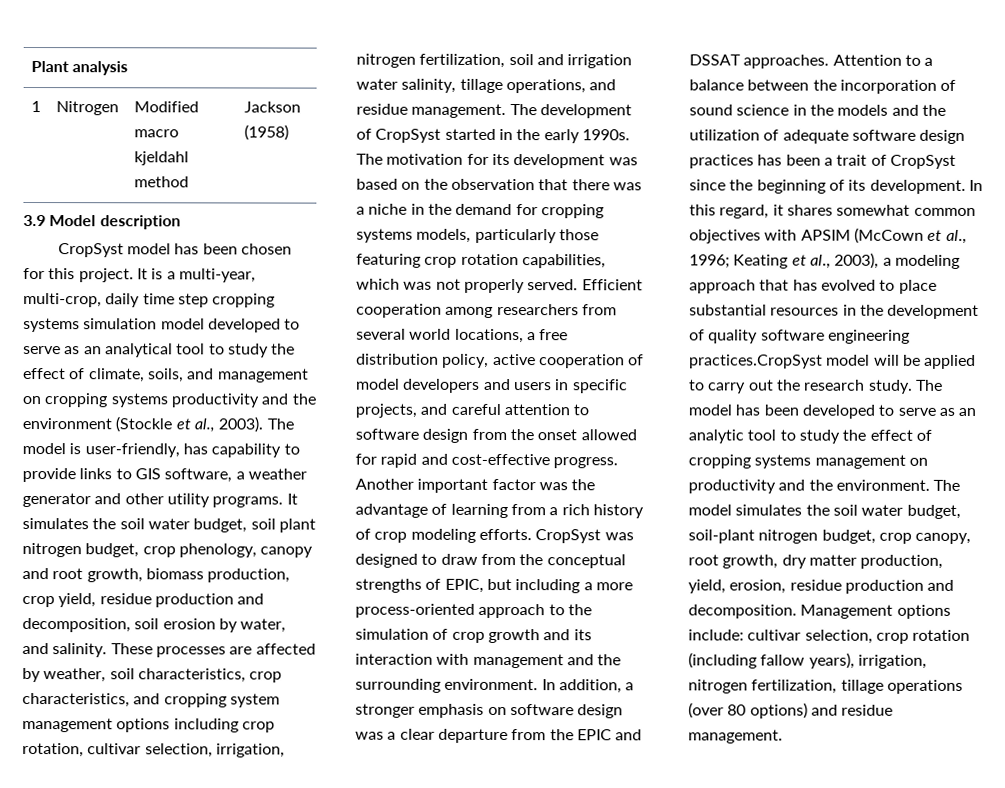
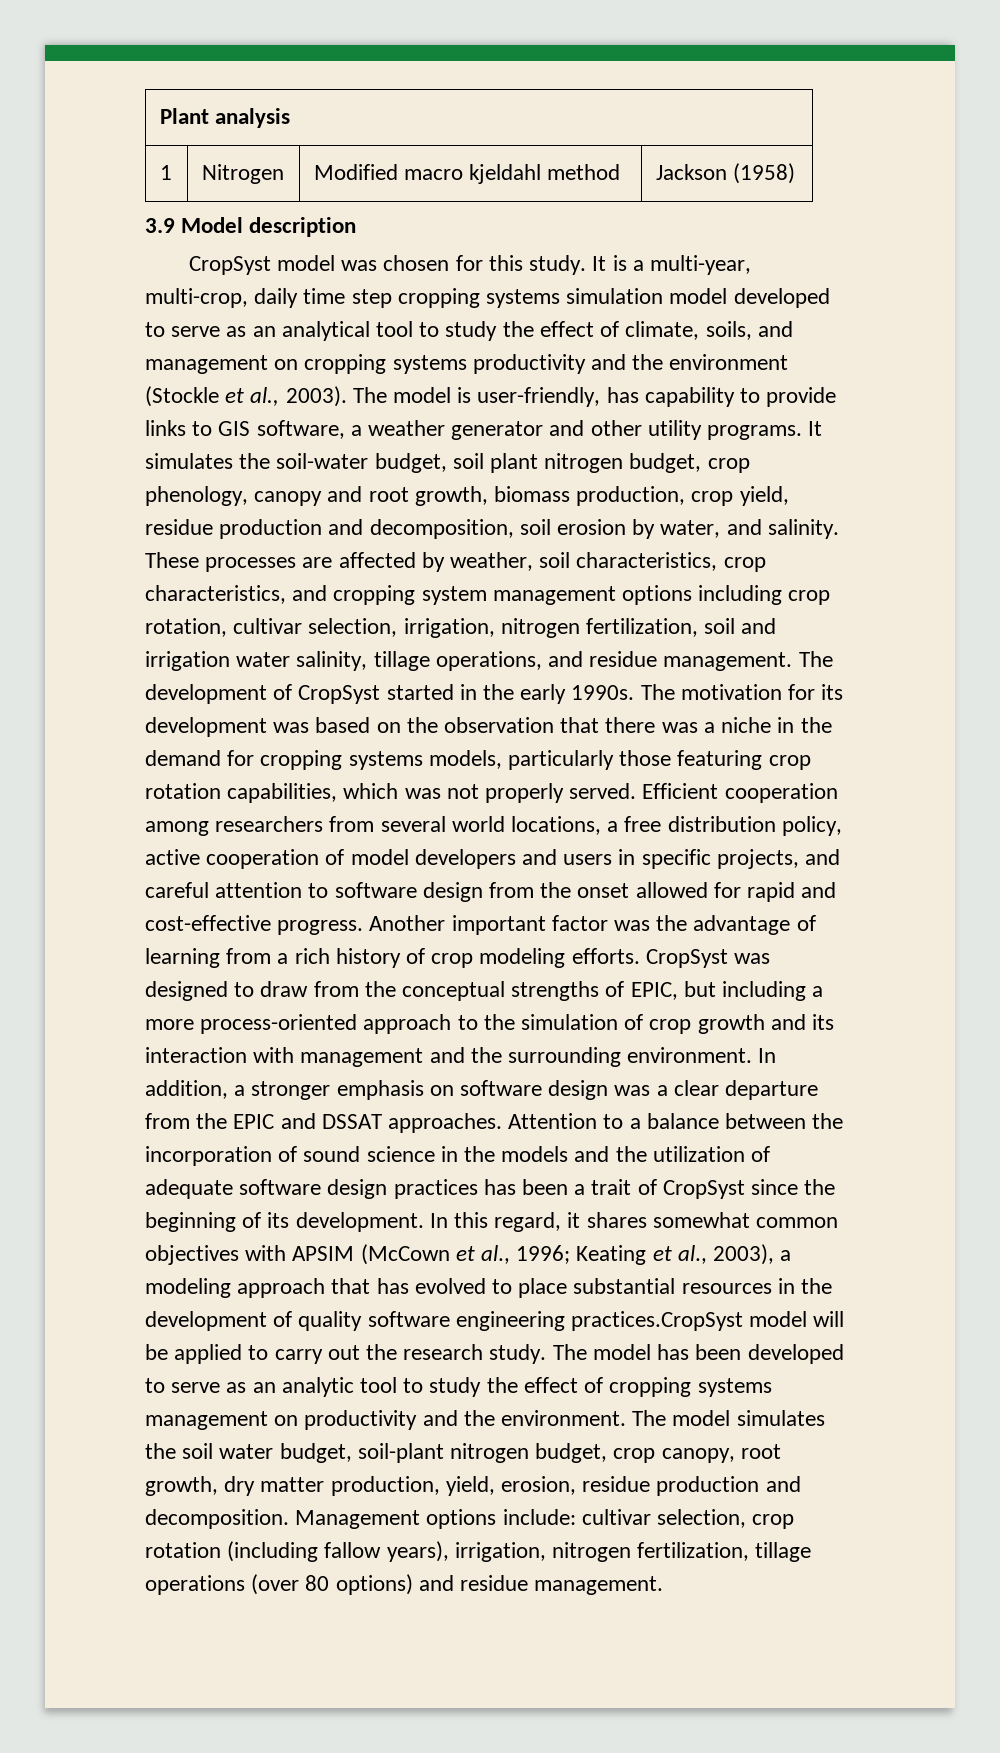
[174,243,238,255] has been -> [341,260,378,271] was
[78,268,134,283] project. -> [529,255,587,275] study.
[119,518,190,530] soil water -> [276,453,369,469] soil-water

